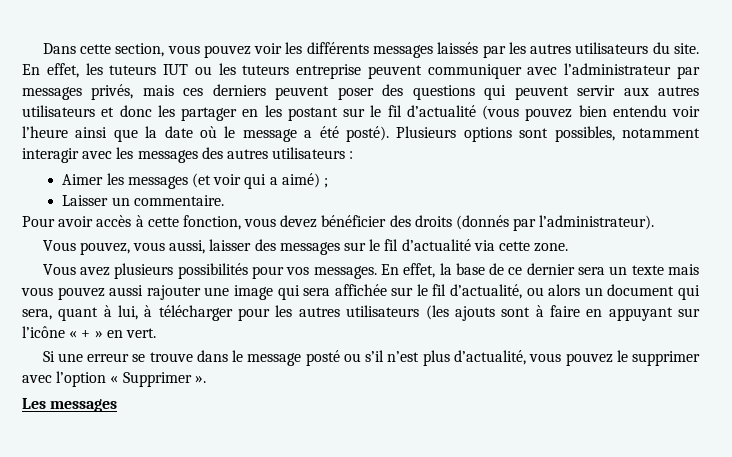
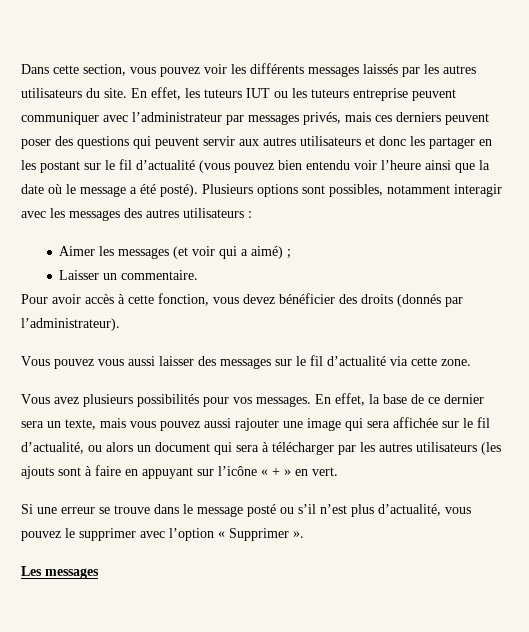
[79,240,206,255] pouvez, vous aussi, -> [54,356,155,369] pouvez vous aussi
[631,265,664,275] texte -> [65,419,96,430] texte,
[22,305,139,321] sera, quant à lui, -> [236,445,259,452] sera
[238,308,271,321] pour -> [338,445,356,455] par

